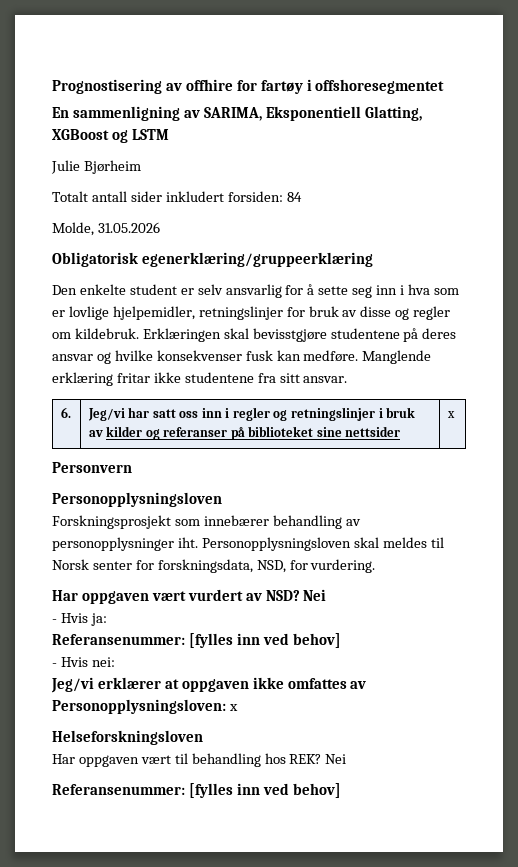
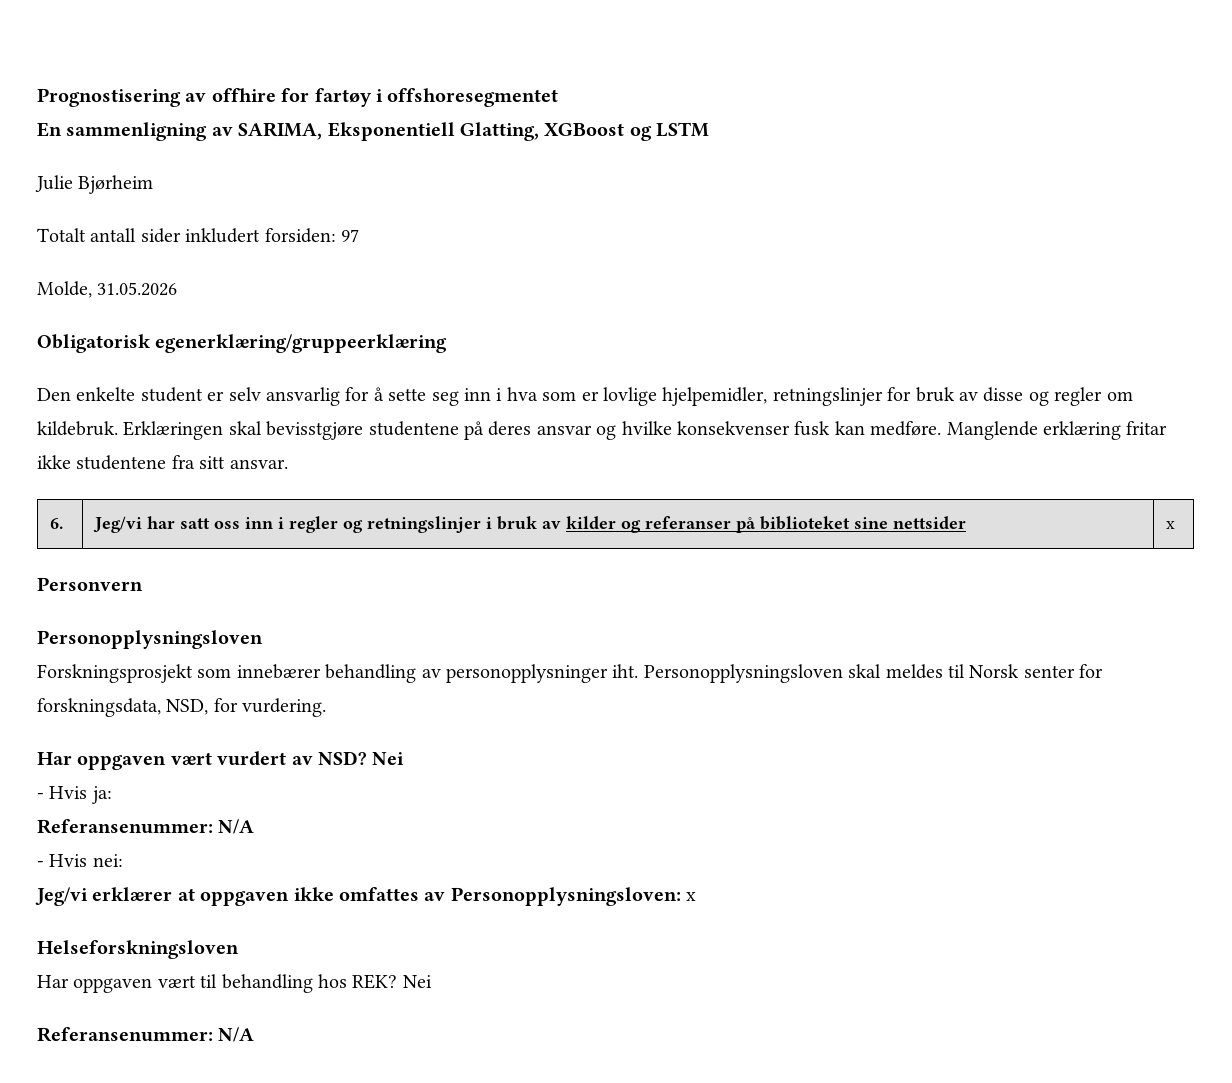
[286,192,302,202] 84 -> [341,229,359,242] 97
[188,633,341,648] [fylles inn ved behov] -> [218,819,255,834] N/A
[188,783,341,798] [fylles inn ved behov] -> [218,1027,255,1042] N/A

